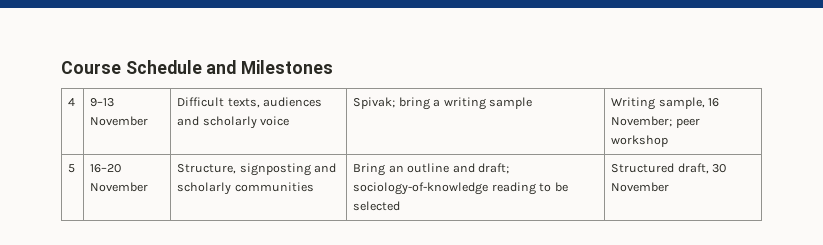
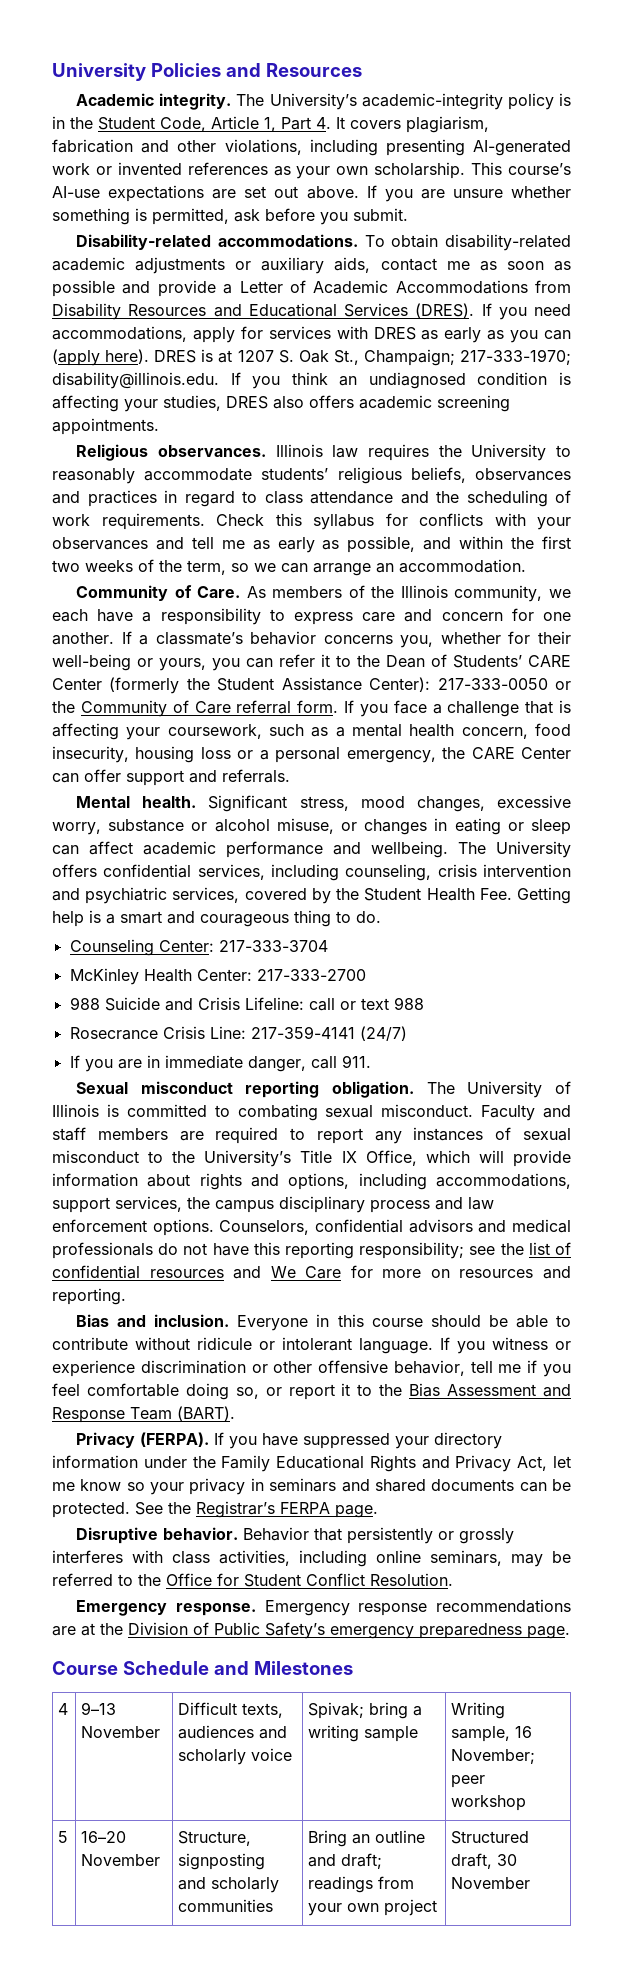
(61, 67) none -> [52,63,362,81] [76,93,571,110] [52,116,489,133] [52,139,571,156] [52,162,572,179] [52,185,572,202] [52,208,408,225] [76,234,572,251] [52,257,571,274] [52,280,571,297] [52,303,571,320] [52,326,571,343] [52,349,571,366] [52,372,571,389] [52,395,510,412] [52,418,159,435] [76,444,571,461] [52,467,571,484] [52,490,571,507] [52,513,571,530] [52,536,572,553] [52,559,526,576] [76,585,571,602] [52,608,571,625] [52,631,571,648] [52,654,571,671] [52,677,571,694] [52,700,571,717] [52,723,571,740] [52,746,572,763] [52,769,290,786] [76,795,571,812] [52,818,571,835] [52,841,571,858] [52,864,571,881] [52,887,571,904] [52,910,381,927] [69,939,328,956] [69,968,366,985] [69,997,424,1011] [69,1026,407,1041] [69,1055,371,1072] [76,1081,571,1098] [52,1104,571,1121] [52,1127,571,1144] [52,1150,571,1167] [52,1173,571,1190] [52,1196,494,1213] [52,1219,572,1236] [52,1242,571,1259] [52,1265,571,1279] [52,1288,126,1305] [76,1314,572,1331] [52,1337,571,1354] [52,1360,571,1377] [52,1383,572,1400] [52,1406,235,1423] [76,1432,503,1449] [52,1455,571,1472] [52,1478,571,1495] [52,1501,378,1518] [76,1527,515,1544] [52,1550,571,1567] [52,1573,453,1587] [76,1599,571,1616] [52,1622,570,1639] University Policies and Resources // Academic integrity. The University’s academic-integrity policy is in the Student Code, Article 1, Part 4. It covers plagiarism, fabrication and other violations, including presenting AI-generated work or invented references as your own scholarship. This course’s AI-use expectations are set out above. If you are unsure whether something is permitted, ask before you submit. // Disability-related accommodations. To obtain disability-related academic adjustments or auxiliary aids, contact me as soon as possible and provide a Letter of Academic Accommodations from Disability Resources and Educational Services (DRES). If you need accommodations, apply for services with DRES as early as you can (apply here). DRES is at 1207 S. Oak St., Champaign; 217-333-1970; disability@illinois.edu. If you think an undiagnosed condition is affecting your studies, DRES also offers academic screening appointments. // Religious observances. Illinois law requires the University to reasonably accommodate students’ religious beliefs, observances and practices in regard to class attendance and the scheduling of work requirements. Check this syllabus for conflicts with your observances and tell me as early as possible, and within the first two weeks of the term, so we can arrange an accommodation. // Community of Care. As members of the Illinois community, we each have a responsibility to express care and concern for one another. If a classmate’s behavior concerns you, whether for their well-being or yours, you can refer it to the Dean of Students’ CARE Center (formerly the Student Assistance Center): 217-333-0050 or the Community of Care referral form. If you face a challenge that is affecting your coursework, such as a mental health concern, food insecurity, housing loss or a personal emergency, the CARE Center can offer support and referrals. // Mental health. Significant stress, mood changes, excessive worry, substance or alcohol misuse, or changes in eating or sleep can affect academic performance and wellbeing. The University offers confidential services, including counseling, crisis intervention and psychiatric services, covered by the Student Health Fee. Getting help is a smart and courageous thing to do. // Counseling Center: 217-333-3704 // McKinley Health Center: 217-333-2700 // 988 Suicide and Crisis Lifeline: call or text 988 // Rosecrance Crisis Line: 217-359-4141 (24/7) // If you are in immediate danger, call 911. // Sexual misconduct reporting obligation. The University of Illinois is committed to combating sexual misconduct. Faculty and staff members are required to report any instances of sexual misconduct to the University’s Title IX Office, which will provide information about rights and options, including accommodations, support services, the campus disciplinary process and law enforcement options. Counselors, confidential advisors and medical professionals do not have this reporting responsibility; see the list of confidential resources and We Care for more on resources and reporting. // Bias and inclusion. Everyone in this course should be able to contribute without ridicule or intolerant language. If you witness or experience discrimination or other offensive behavior, tell me if you feel comfortable doing so, or report it to the Bias Assessment and Response Team (BART). // Privacy (FERPA). If you have suppressed your directory information under the Family Educational Rights and Privacy Act, let me know so your privacy in seminars and shared documents can be protected. See the Registrar’s FERPA page. // Disruptive behavior. Behavior that persistently or grossly interferes with class activities, including online seminars, may be referred to the Office for Student Conflict Resolution. // Emergency response. Emergency response recommendations are at the Division of Public Safety’s emergency preparedness page. //
[353,182,568,195] [353,201,401,211] sociology-of-knowledge reading to be selected -> [308,1876,415,1893] [308,1899,438,1916] readings from your own project

